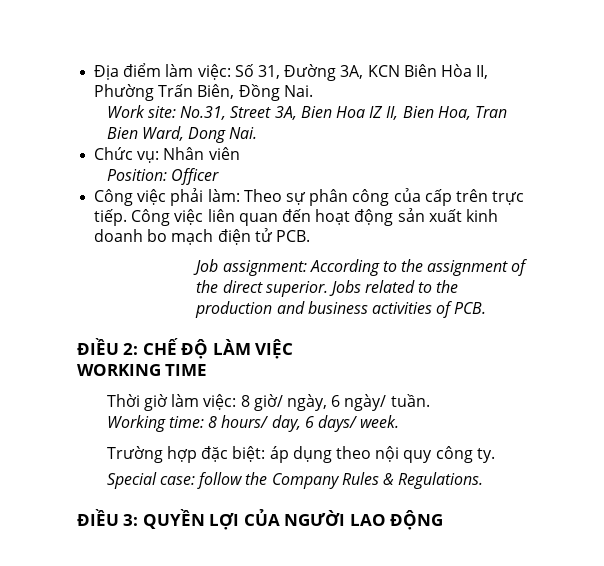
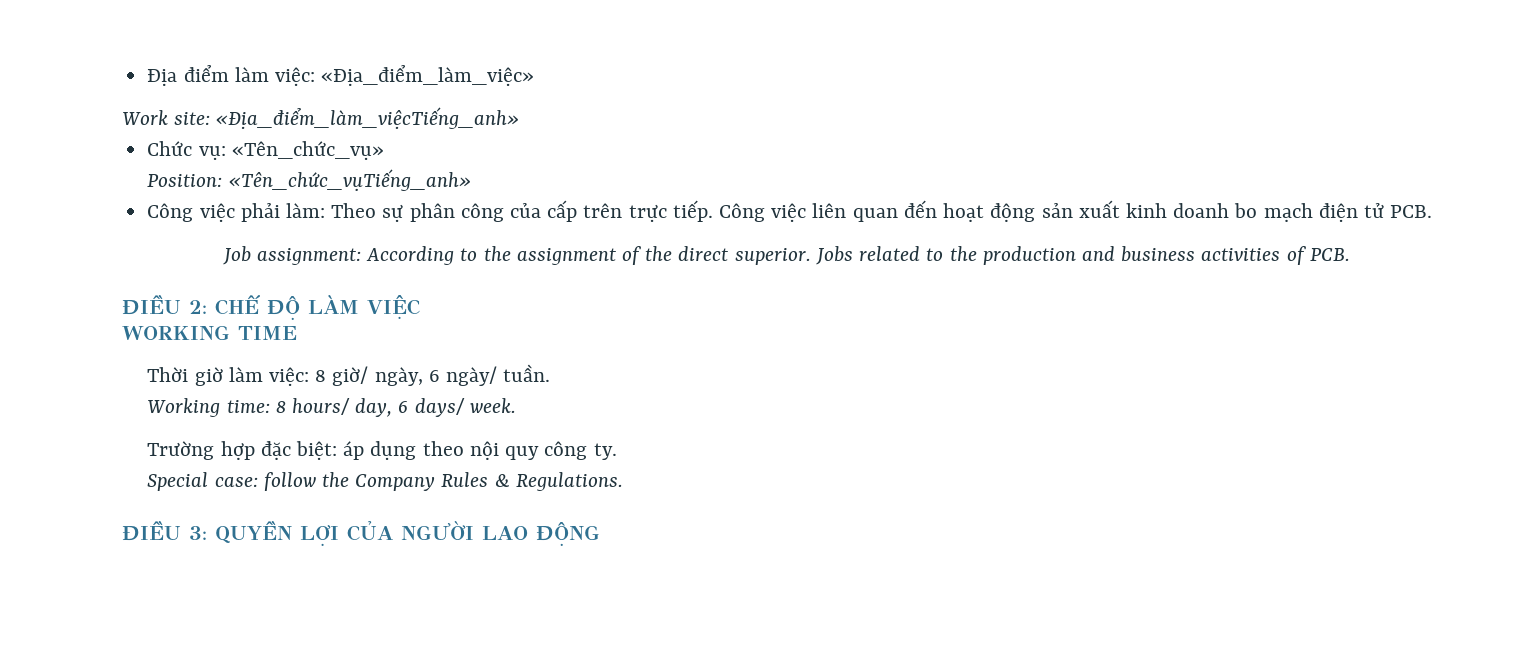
[234,64,489,81] [94,84,313,101] [106,105,507,120] [106,126,258,143] Số 31, Đường 3A, KCN Biên Hòa II, Phường Trấn Biên, Đồng Nai. // Work site: No.31, Street 3A, Bien Hoa IZ II, Bien Hoa, Tran Bien Ward, Dong Nai. -> [321,65,535,86] [122,107,520,129] «Địa_điểm_làm_việc» // Work site: «Địa_điểm_làm_việcTiếng_anh»
[163,147,240,160] Nhân viên -> [231,141,384,160] «Tên_chức_vụ»
[171,168,220,185] Officer -> [228,169,471,191] «Tên_chức_vụTiếng_anh»

